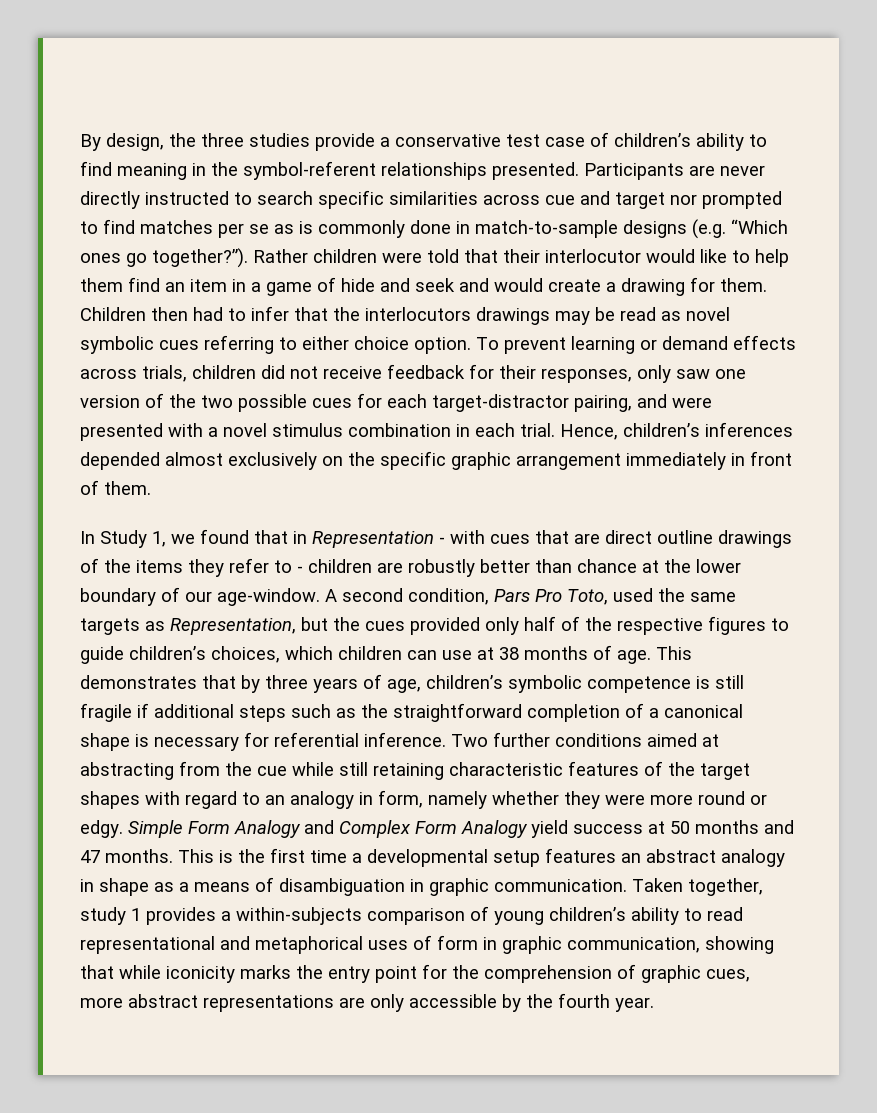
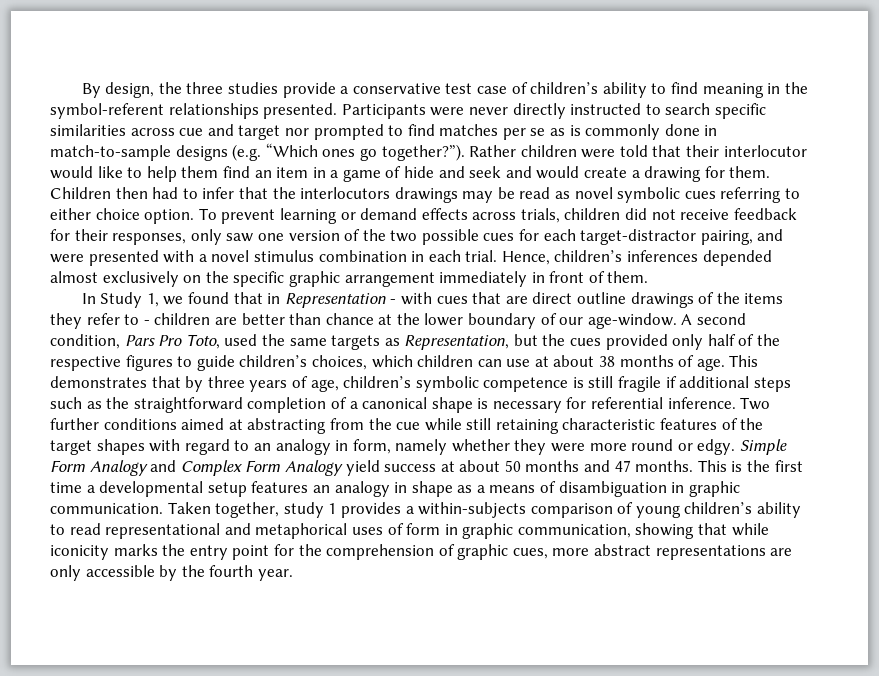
[689,165,715,176] are -> [430,107,465,116] were
[408,559,475,577] robustly -> (237, 321) none
(494, 653) none -> [553,355,595,367] about
(665, 827) none -> [459,460,501,472] about
[646,849,716,863] abstract -> (330, 489) none

